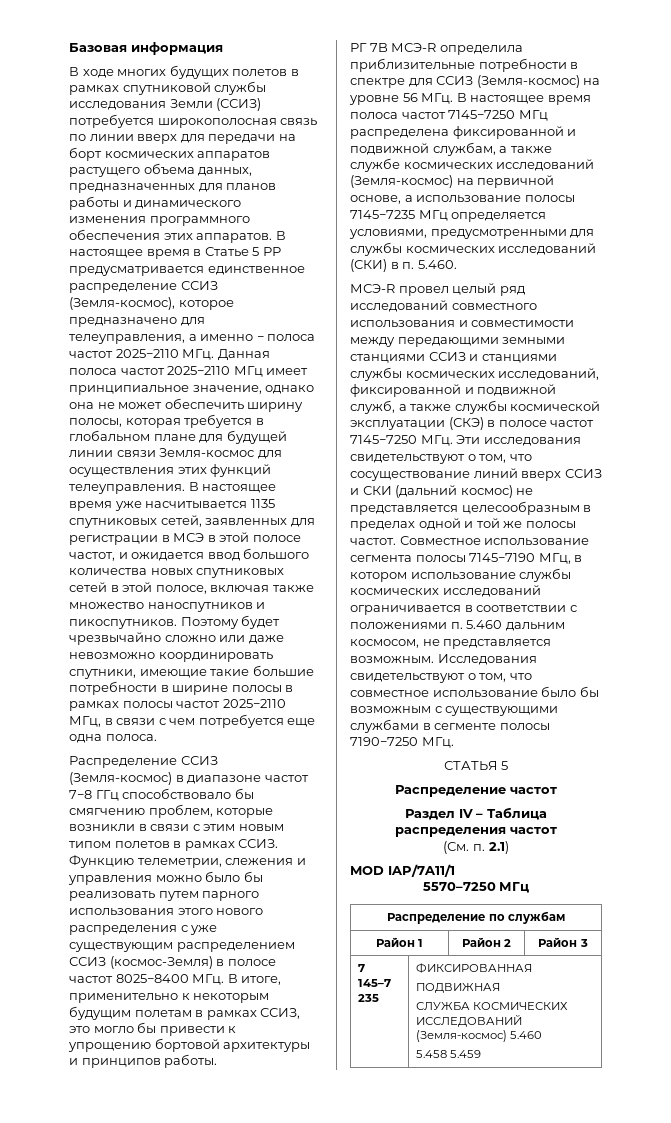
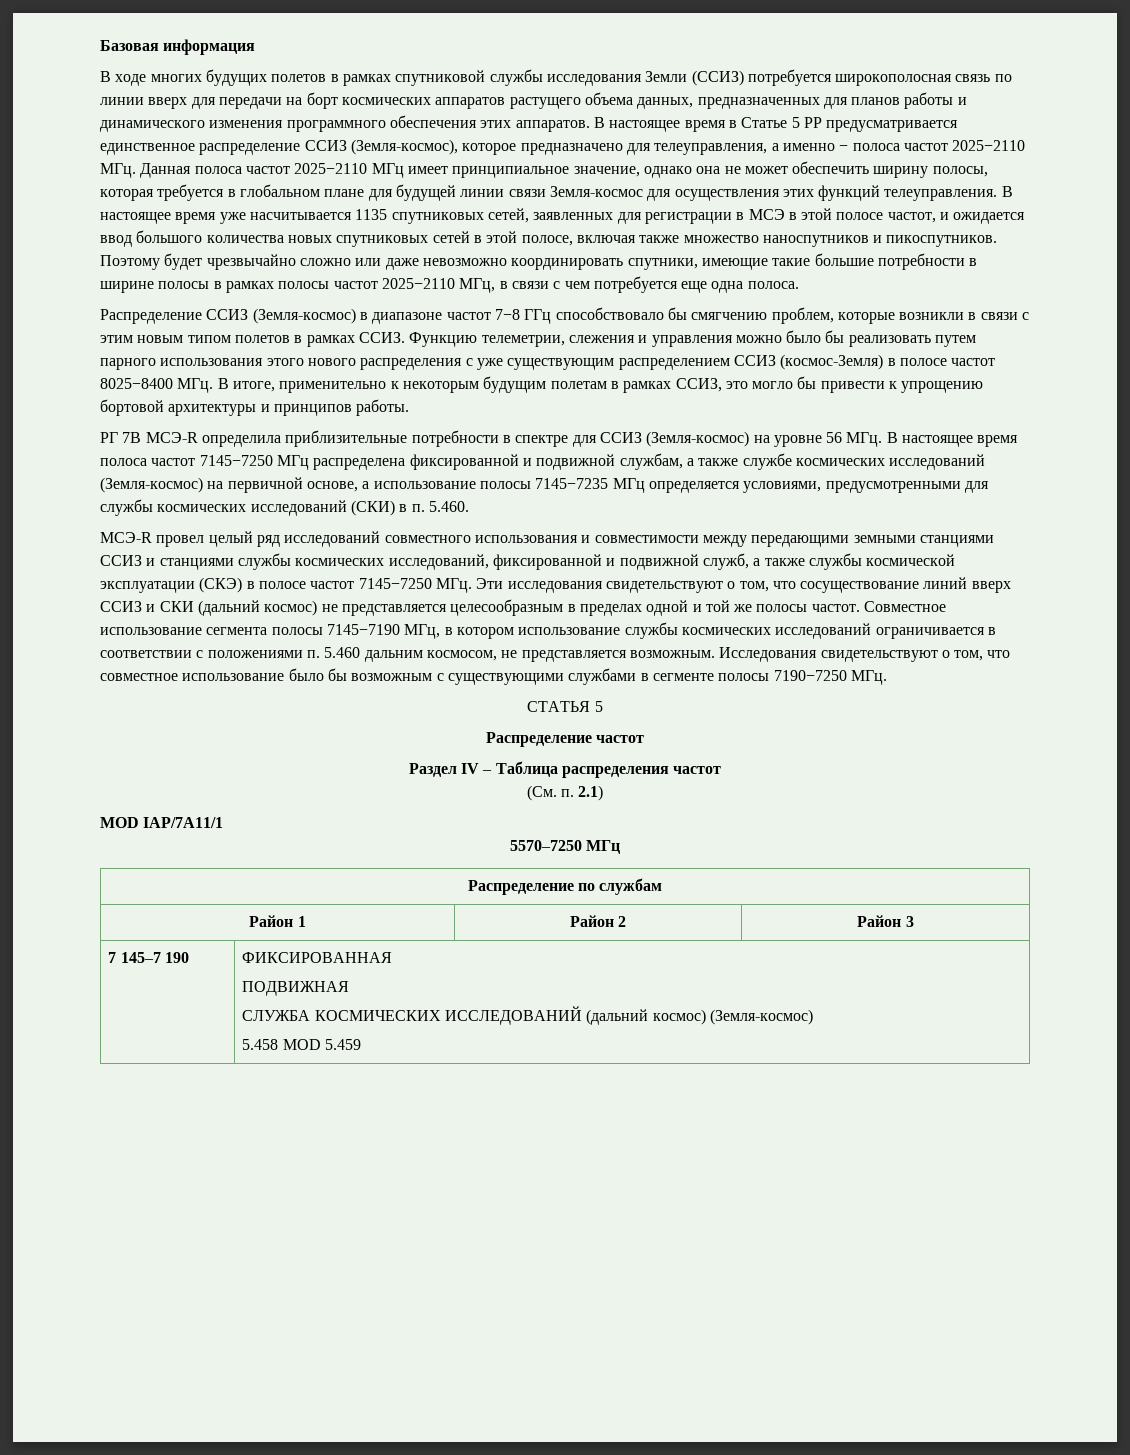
[357,994,379,1002] 235 -> [165,952,190,963] 190
[415,1030,543,1042] (Земля-космос) 5.460 -> [586,1009,814,1025] (дальний космос) (Земля-космос)
(447, 1054) none -> [282,1039,321,1050] MOD

